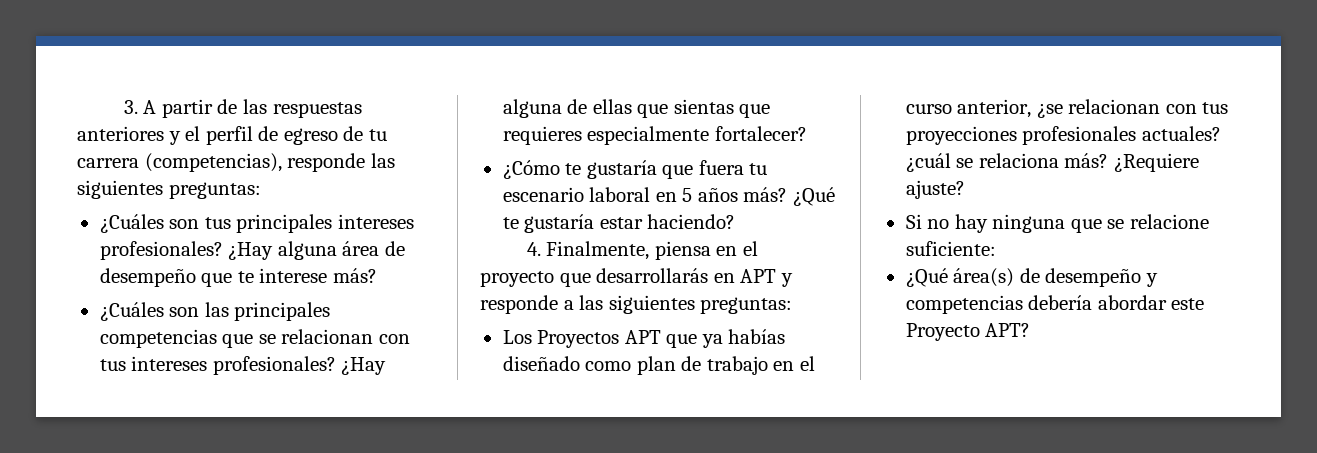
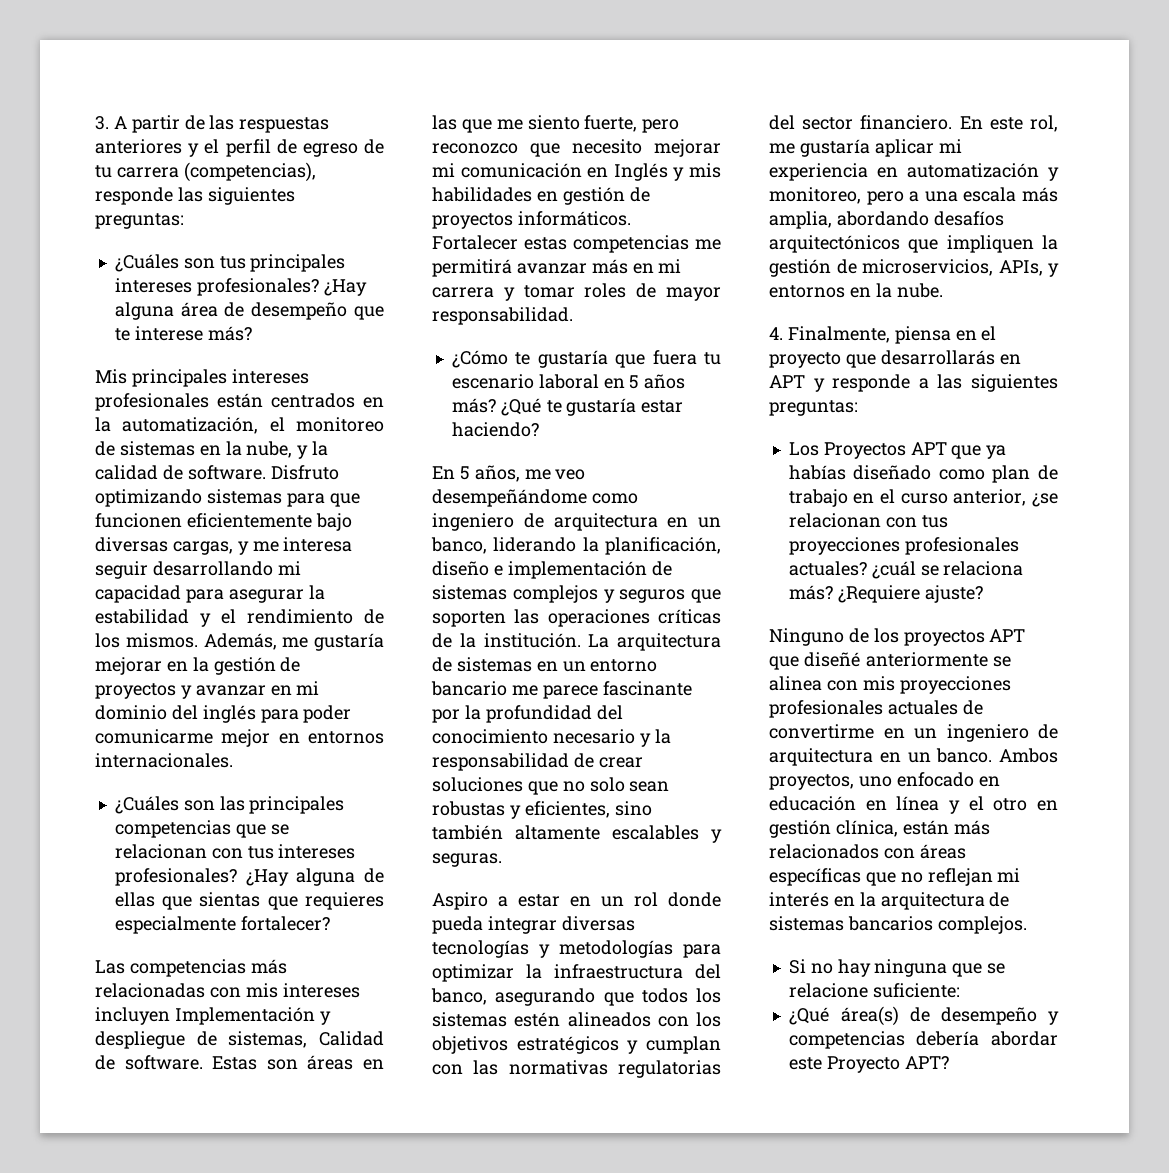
(377, 275) none -> [95,369,309,387] [95,393,384,411] [95,417,384,434] [95,441,329,459] [95,465,339,480] [95,489,360,507] [95,513,352,531] [95,537,353,555] [95,561,301,579] [95,585,325,603] [95,609,384,627] [95,633,384,651] [95,657,301,675] [95,681,320,699] [95,705,352,723] [95,729,384,747] [95,753,233,768] // Mis principales intereses profesionales están centrados en la automatización, el monitoreo de sistemas en la nube, y la calidad de software. Disfruto optimizando sistemas para que funcionen eficientemente bajo diversas cargas, y me interesa seguir desarrollando mi capacidad para asegurar la estabilidad y el rendimiento de los mismos. Además, me gustaría mejorar en la gestión de proyectos y avanzar en mi dominio del inglés para poder comunicarme mejor en entornos internacionales.
(807, 133) none -> [95,959,287,977] [95,983,360,998] [95,1007,331,1025] [95,1031,384,1049] [95,1055,384,1070] [432,115,680,133] [432,139,721,157] [432,163,721,181] [432,187,650,205] [432,211,631,229] [432,235,721,253] [432,259,682,277] [432,283,721,301] [432,307,573,325] // Las competencias más relacionadas con mis intereses incluyen Implementación y despliegue de sistemas, Calidad de software. Estas son áreas en las que me siento fuerte, pero reconozco que necesito mejorar mi comunicación en Inglés y mis habilidades en gestión de proyectos informáticos. Fortalecer estas competencias me permitirá avanzar más en mi carrera y tomar roles de mayor responsabilidad.
(736, 221) none -> [432,465,586,482] [432,489,638,507] [432,513,721,531] [431,537,721,555] [432,561,672,579] [432,585,721,603] [432,609,721,627] [432,633,721,651] [432,657,658,672] [431,681,692,699] [432,705,623,723] [432,729,671,747] [432,753,643,771] [432,777,670,795] [432,801,652,819] [432,825,722,843] [432,853,502,867] [432,892,721,910] [432,916,635,934] [432,940,721,958] [432,964,721,982] [431,988,721,1006] [432,1012,721,1027] [432,1036,721,1054] [432,1060,721,1078] [769,115,1058,132] [769,139,962,157] [769,163,1059,181] [769,187,1058,205] [769,211,1004,229] [769,235,1058,253] [769,259,1059,277] [769,283,943,298] // En 5 años, me veo desempeñándome como ingeniero de arquitectura en un banco, liderando la planificación, diseño e implementación de sistemas complejos y seguros que soporten las operaciones críticas de la institución. La arquitectura de sistemas en un entorno bancario me parece fascinante por la profundidad del conocimiento necesario y la responsabilidad de crear soluciones que no solo sean robustas y eficientes, sino también altamente escalables y seguras. // Aspiro a estar en un rol donde pueda integrar diversas tecnologías y metodologías para optimizar la infraestructura del banco, asegurando que todos los sistemas estén alineados con los objetivos estratégicos y cumplan con las normativas regulatorias del sector financiero. En este rol, me gustaría aplicar mi experiencia en automatización y monitoreo, pero a una escala más amplia, abordando desafíos arquitectónicos que impliquen la gestión de microservicios, APIs, y entornos en la nube.
(965, 189) none -> [769,628,1026,646] [769,652,1011,670] [769,676,1011,694] [769,700,983,718] [769,724,1058,742] [769,748,1058,766] [769,772,1000,790] [769,796,1058,814] [769,820,990,838] [769,844,966,859] [769,868,1021,886] [769,892,1010,910] [769,916,1027,934] // Ninguno de los proyectos APT que diseñé anteriormente se alinea con mis proyecciones profesionales actuales de convertirme en un ingeniero de arquitectura en un banco. Ambos proyectos, uno enfocado en educación en línea y el otro en gestión clínica, están más relacionados con áreas específicas que no reflejan mi interés en la arquitectura de sistemas bancarios complejos.

